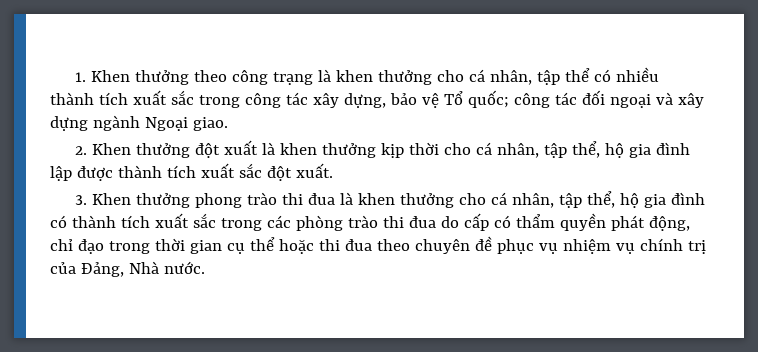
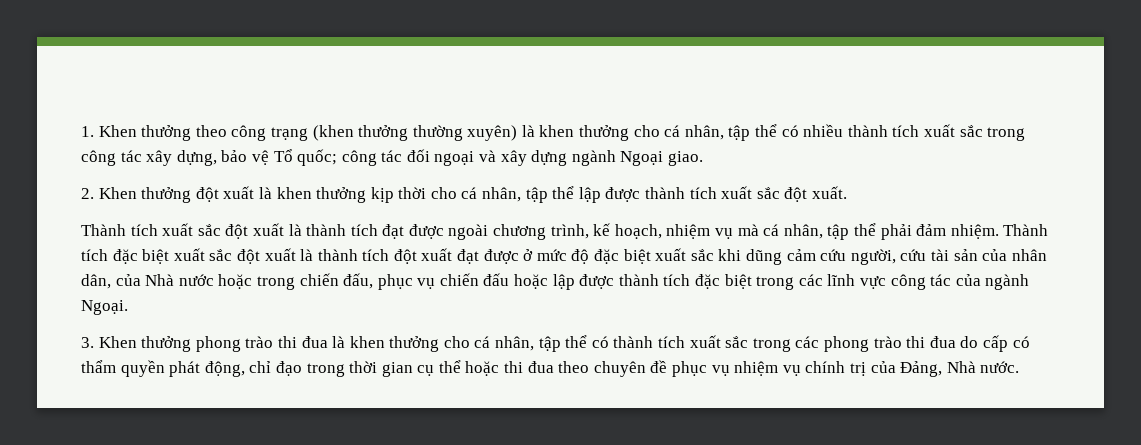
(314, 78) none -> [312,125,518,141] (khen thưởng thường xuyên)
[572,141,691,158] thể, hộ gia đình -> [552,186,575,199] thể
(333, 170) none -> [81,223,1049,240] [81,248,1047,265] [81,273,1030,290] [81,300,128,315] // Thành tích xuất sắc đột xuất là thành tích đạt được ngoài chương trình, kế hoạch, nhiệm vụ mà cá nhân, tập thể phải đảm nhiệm. Thành tích đặc biệt xuất sắc đột xuất là thành tích đột xuất đạt được ở mức độ đặc biệt xuất sắc khi dũng cảm cứu người, cứu tài sản của nhân dân, của Nhà nước hoặc trong chiến đấu, phục vụ chiến đấu hoặc lập được thành tích đặc biệt trong các lĩnh vực công tác của ngành Ngoại.
[587,191,706,208] thể, hộ gia đình -> [565,335,588,348] thể
[295,215,343,231] phòng -> [823,336,869,352] phong

